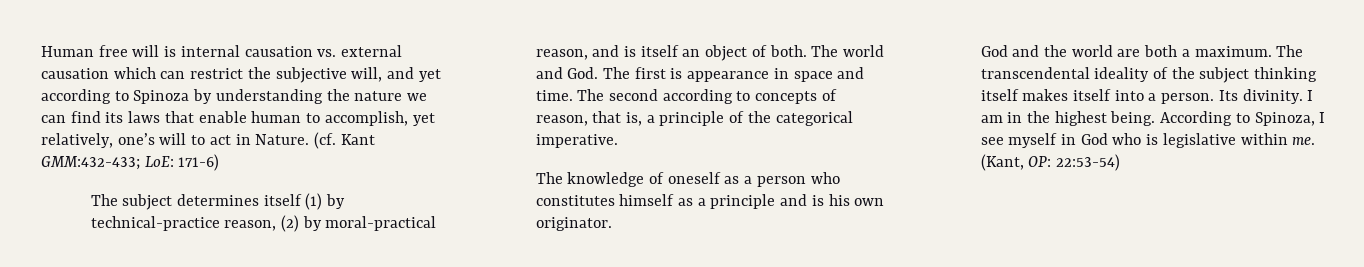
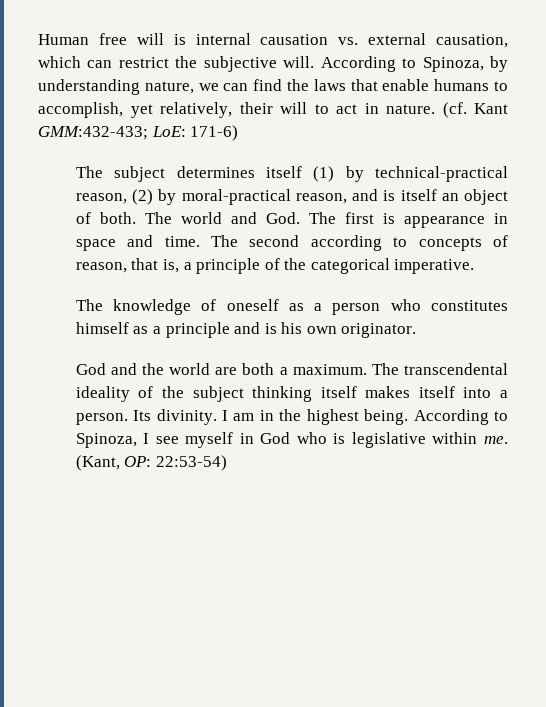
[41,68,109,79] causation -> [436,34,508,48] causation,
[351,67,441,82] [41,89,403,104] will, and yet according to Spinoza by understanding the nature -> [283,56,509,72] [38,79,194,95] will. According to Spinoza, by understanding nature,
[105,112,124,123] its -> [286,79,309,91] the
[251,111,302,123] human -> [434,79,490,91] humans
[117,133,155,145] one’s -> [239,102,273,114] their
[255,134,310,145] Nature. -> [386,104,435,114] nature.
[90,216,220,231] technical-practice -> [374,166,508,182] technical-practical

